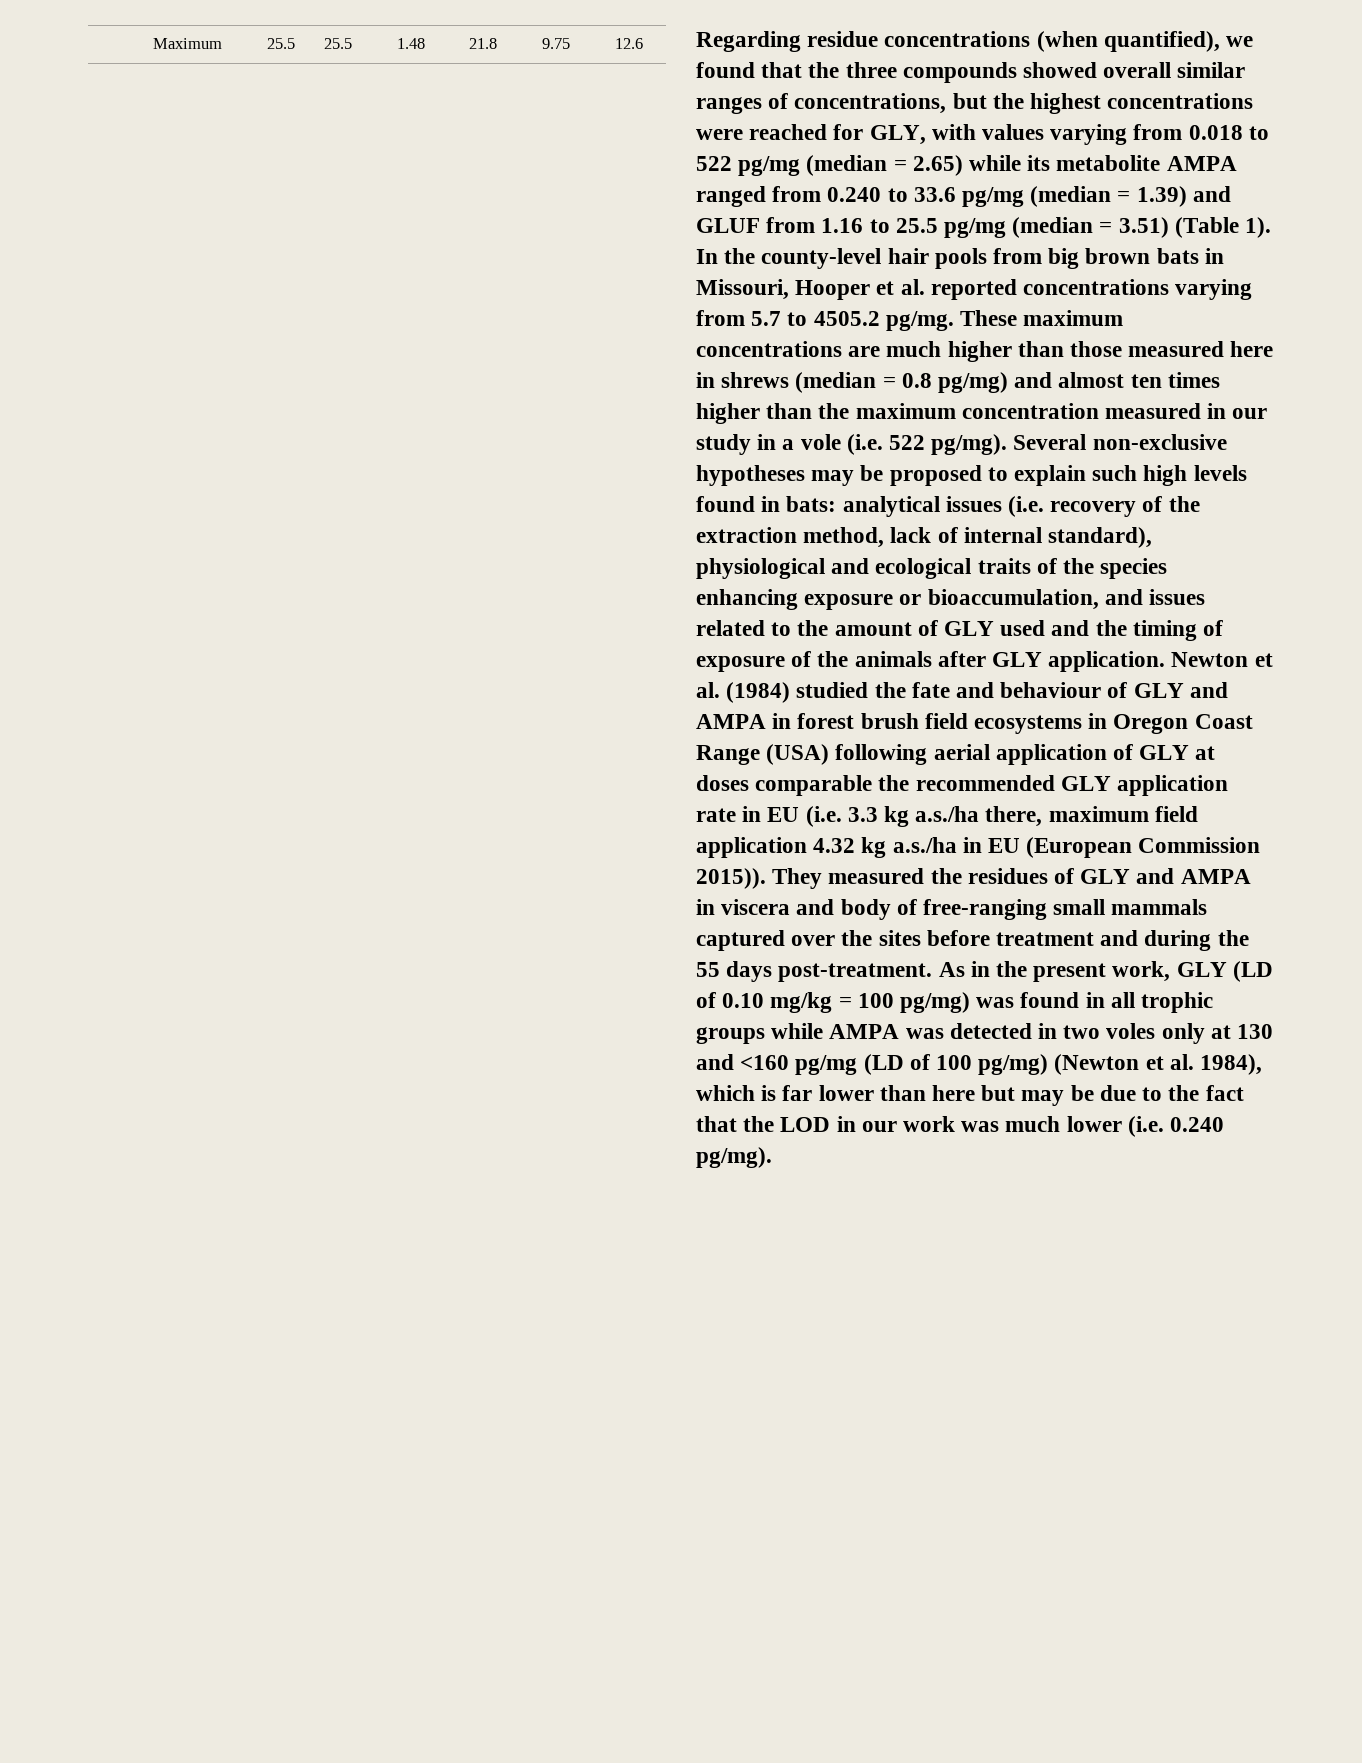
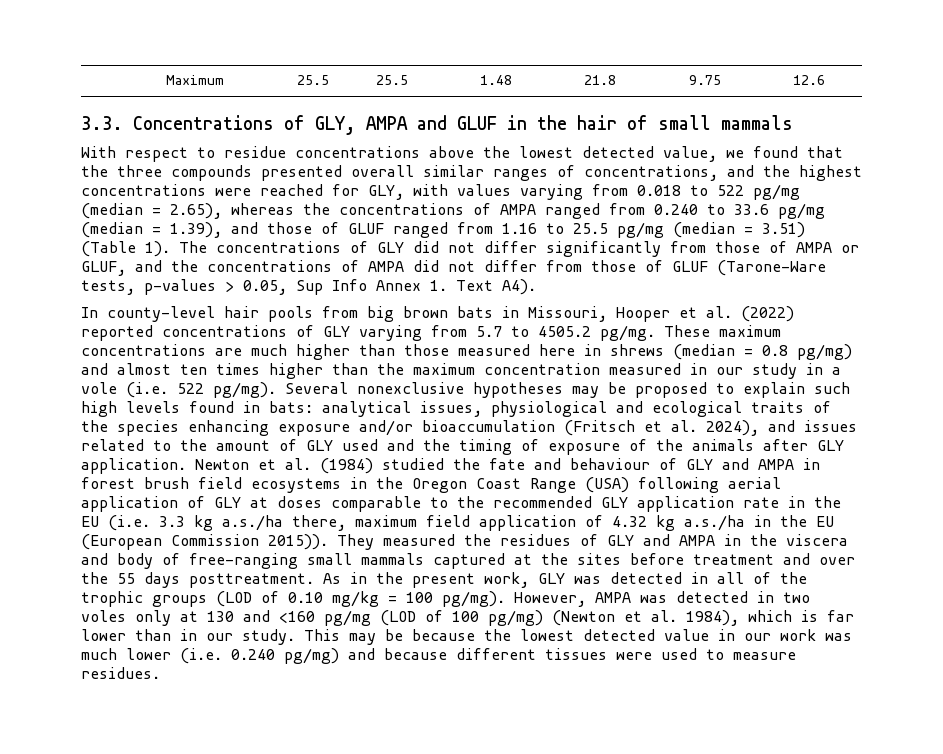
[696,31,1220,52] Regarding residue concentrations (when quantified), -> [81,115,793,135] [81,146,717,162] 3.3. Concentrations of GLY, AMPA and GLUF in the hair of small mammals // With respect to residue concentrations above the lowest detected value,
[1023,62,1098,78] showed -> [261,165,342,181] presented
[952,93,987,109] but -> [727,165,754,177] and
[912,155,1161,176] 2.65) while its metabolite -> [170,203,491,219] 2.65), whereas the concentrations of
[1136,186,1231,207] [696,218,760,233] 1.39) and GLUF -> [170,222,448,238] 1.39), and those of GLUF ranged
[696,248,756,264] In the -> [179,241,859,257] [81,260,826,276] [81,279,536,295] [81,307,98,318] The concentrations of GLY did not differ significantly from those of AMPA or GLUF, and the concentrations of AMPA did not differ from those of GLUF (Tarone-Ware tests, p-values > 0.05, Sup Info Annex 1. Text A4). // In
(925, 287) none -> [741,306,794,322] (2022)
(1170, 287) none -> [296,325,350,337] of GLY
[1092,434,1227,450] non-exclusive -> [357,382,464,394] nonexclusive
[945,496,1200,517] [696,527,1153,548] issues (i.e. recovery of the extraction method, lack of internal standard), -> [420,401,482,417] issues,
[899,589,1099,610] or bioaccumulation, -> [359,420,759,436] and/or bioaccumulation (Fritsch et al. 2024),
(1108, 721) none -> [376,477,403,489] the
(873, 785) none -> [430,497,448,508] to
(762, 814) none -> [814,496,841,508] the
(807, 847) none -> [585,515,603,527] of
(982, 845) none -> [780,515,807,527] the
(715, 907) none -> [750,534,777,546] the
[791,935,836,946] over -> [514,554,532,565] at
[1144,930,1212,951] during -> [819,557,855,565] over
[778,963,933,982] post-treatment. -> [189,573,314,588] posttreatment.
[1232,961,1273,982] (LD -> [574,572,807,584] [81,591,252,607] was detected in all of the trophic groups (LOD
[900,992,1214,1013] [696,1023,824,1044] pg/mg) was found in all trophic groups while -> [442,591,586,607] pg/mg). However,
[863,1054,904,1075] (LD -> [380,610,416,626] (LOD
[932,1085,1244,1106] [696,1116,831,1132] here but may be due to the fact that the LOD -> [180,629,709,645] in our study. This may be because the lowest detected value
[696,1147,772,1168] pg/mg). -> [284,648,796,664] [81,667,160,679] pg/mg) and because different tissues were used to measure residues.

